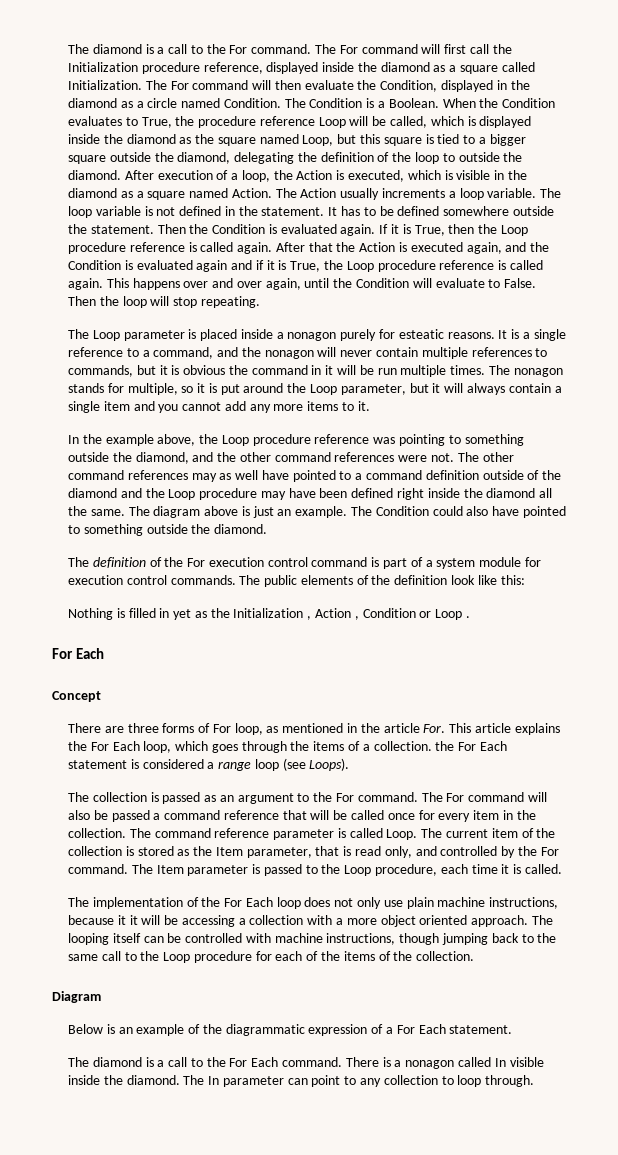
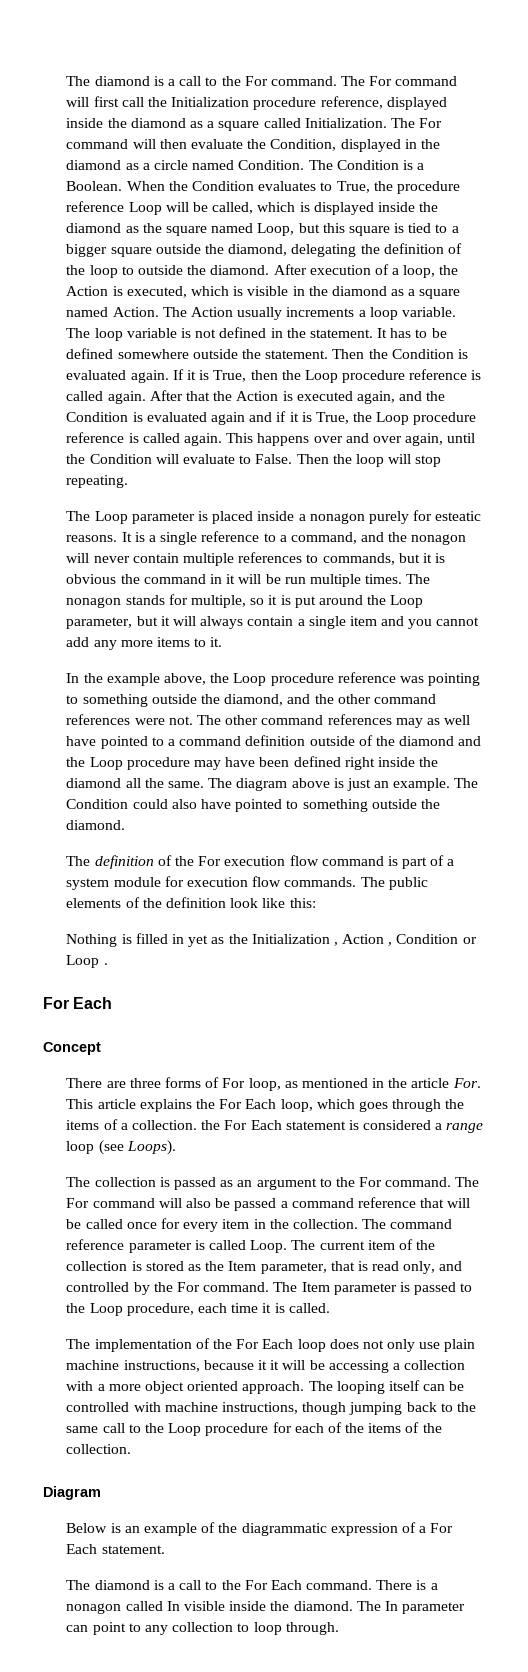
[267,557,308,567] control -> [289,855,319,866] flow
[126,575,167,585] control -> [252,876,282,887] flow

